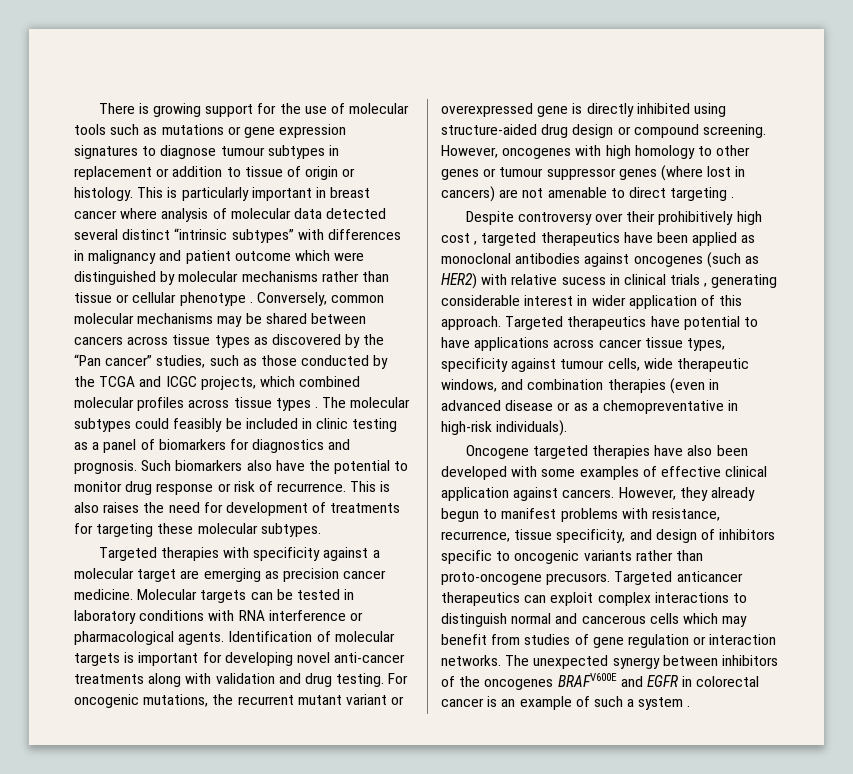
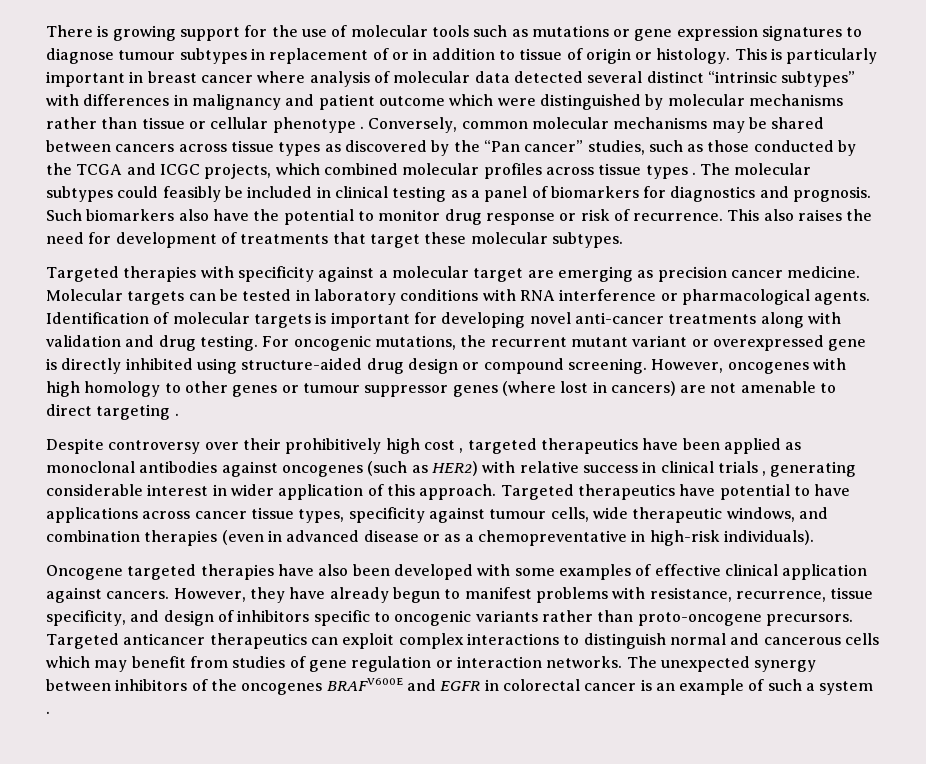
[156,168,170,177] or -> [372,48,428,60] of or in
[316,418,349,429] clinic -> [334,186,388,198] clinical
[380,481,391,492] is -> (760, 215) none
[74,523,154,537] for targeting -> [332,232,420,248] that target
[561,277,606,285] sucess -> [582,465,638,473] success
(708, 494) none -> [289,587,326,599] have
[546,573,611,585] precusors. -> [765,614,853,626] precursors.

